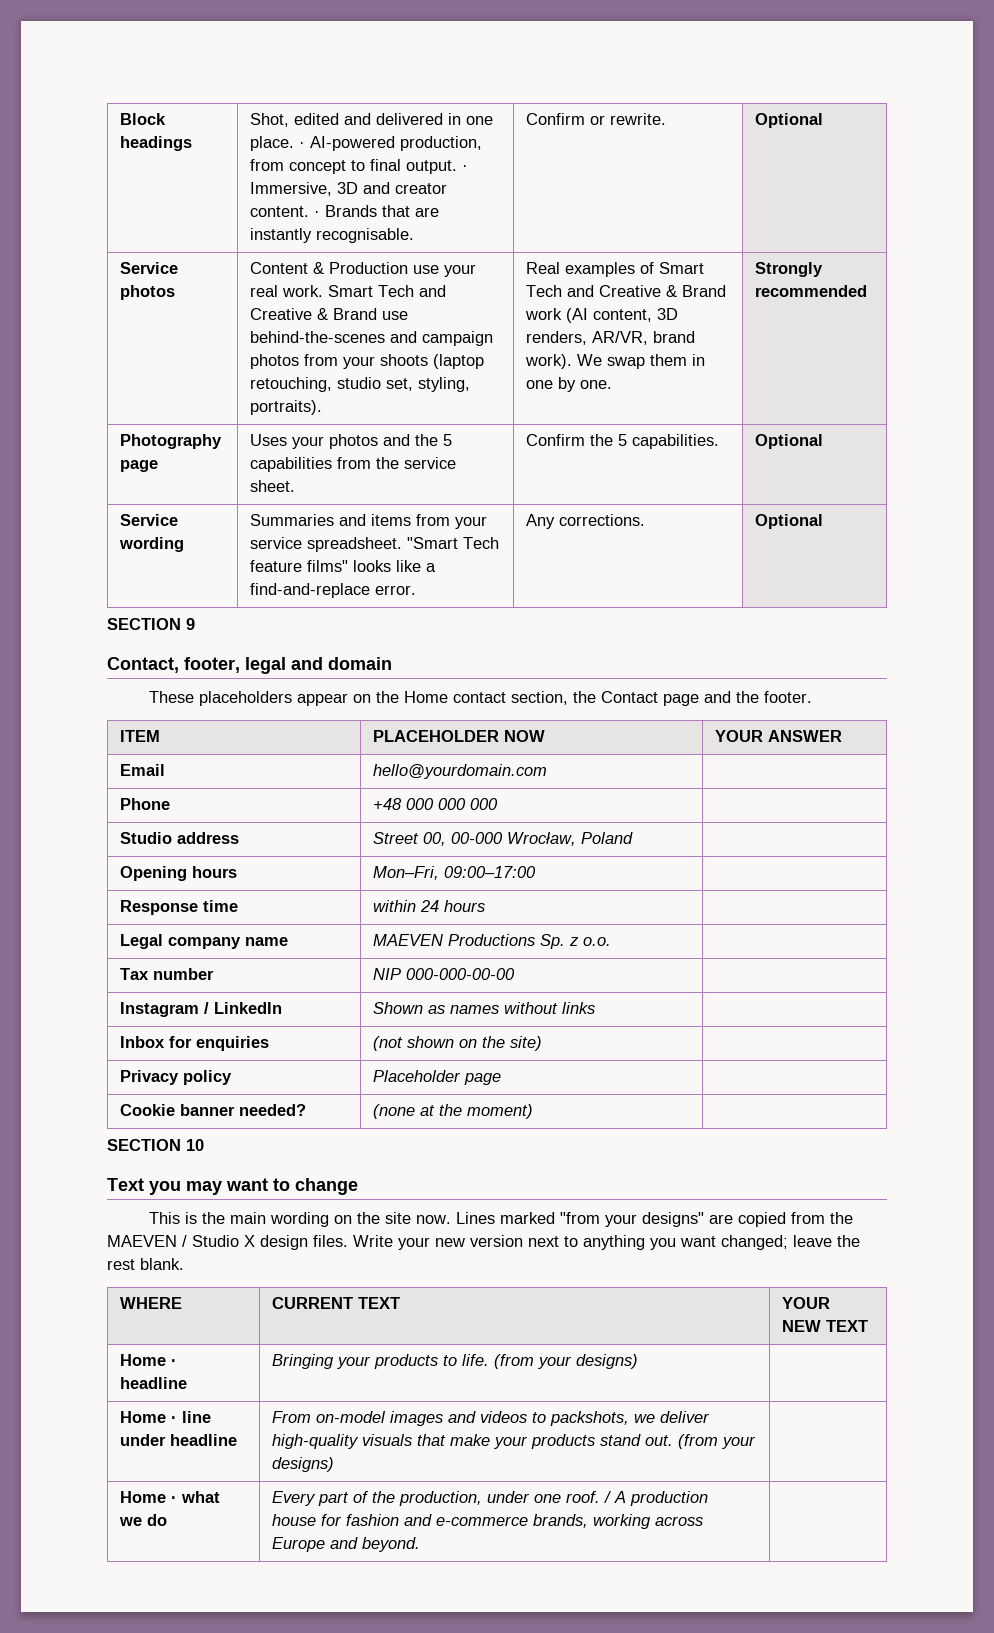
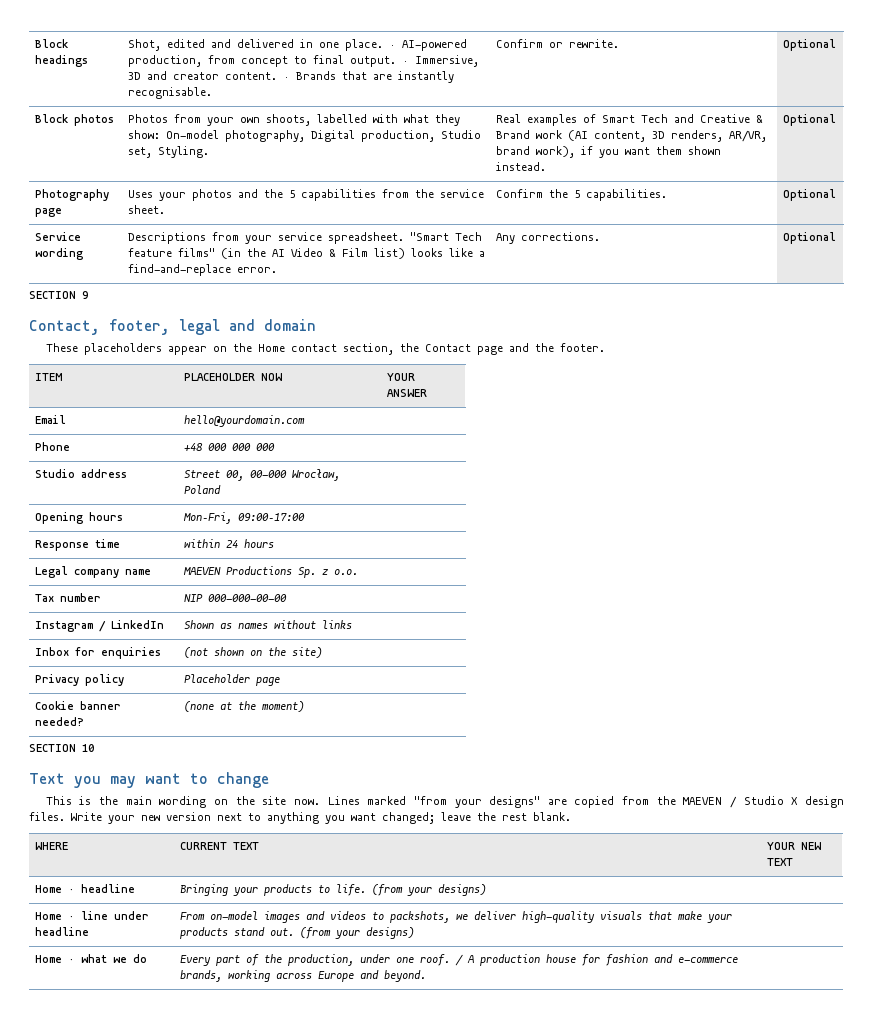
[120,262,179,274] Service -> [34,114,68,123] Block
[250,262,477,277] [250,285,447,297] [250,308,409,320] [250,331,494,346] [250,354,485,369] [250,377,471,392] [250,400,323,415] Content & Production use your real work. Smart Tech and Creative & Brand use behind-the-scenes and campaign photos from your shoots (laptop retouching, studio set, styling, portraits). -> [127,114,460,126] [127,130,481,142] [127,146,209,158] Photos from your own shoots, labelled with what they show: On-model photography, Digital production, Studio set, Styling.
[525,354,706,369] [526,377,613,392] [755,262,824,277] [755,285,868,297] work). We swap them in one by one. | Strongly recommended -> [535,146,721,158] [495,162,546,171] [782,114,836,126] work), if you want them shown instead. | Optional
[250,514,412,526] Summaries and items -> [127,232,206,244] Descriptions
(349, 566) none -> [220,248,405,259] (in the AI Video & Film list)

